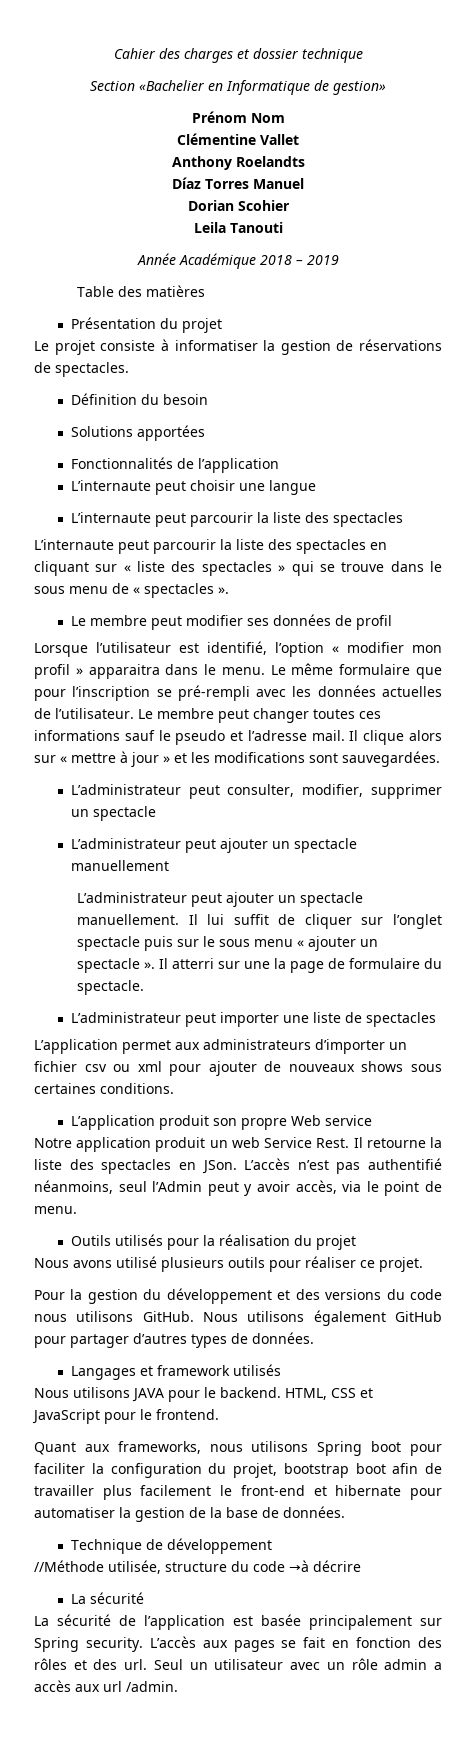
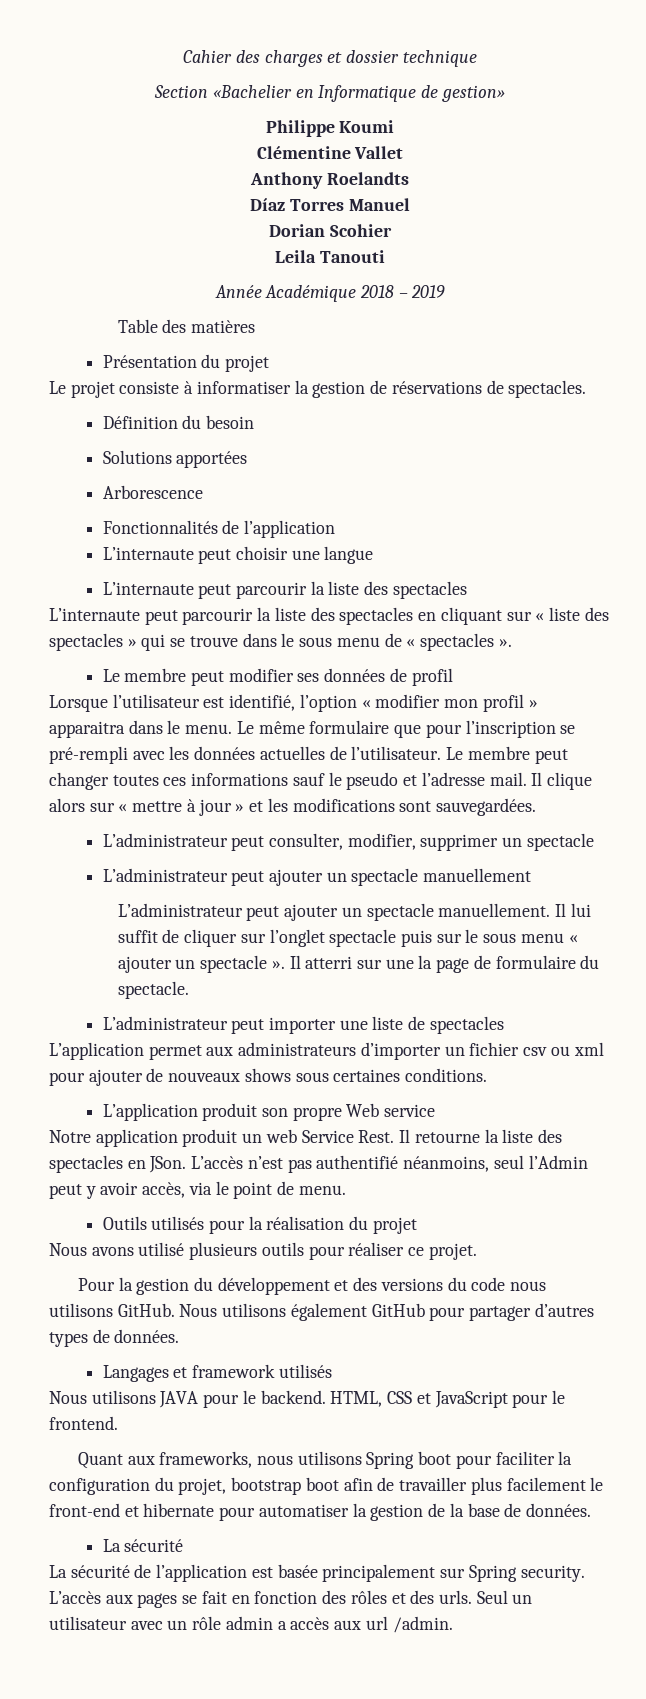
[191,111,285,123] Prénom Nom -> [265,120,395,137] Philippe Koumi
(205, 433) none -> [102,485,203,499] // Arborescence
[70,1538,272,1554] [34,1560,361,1574] // Technique de développement // //Méthode utilisée, structure du code →à décrire -> (591, 1510) none
[124,1659,148,1670] url. -> [438,1590,472,1604] urls.

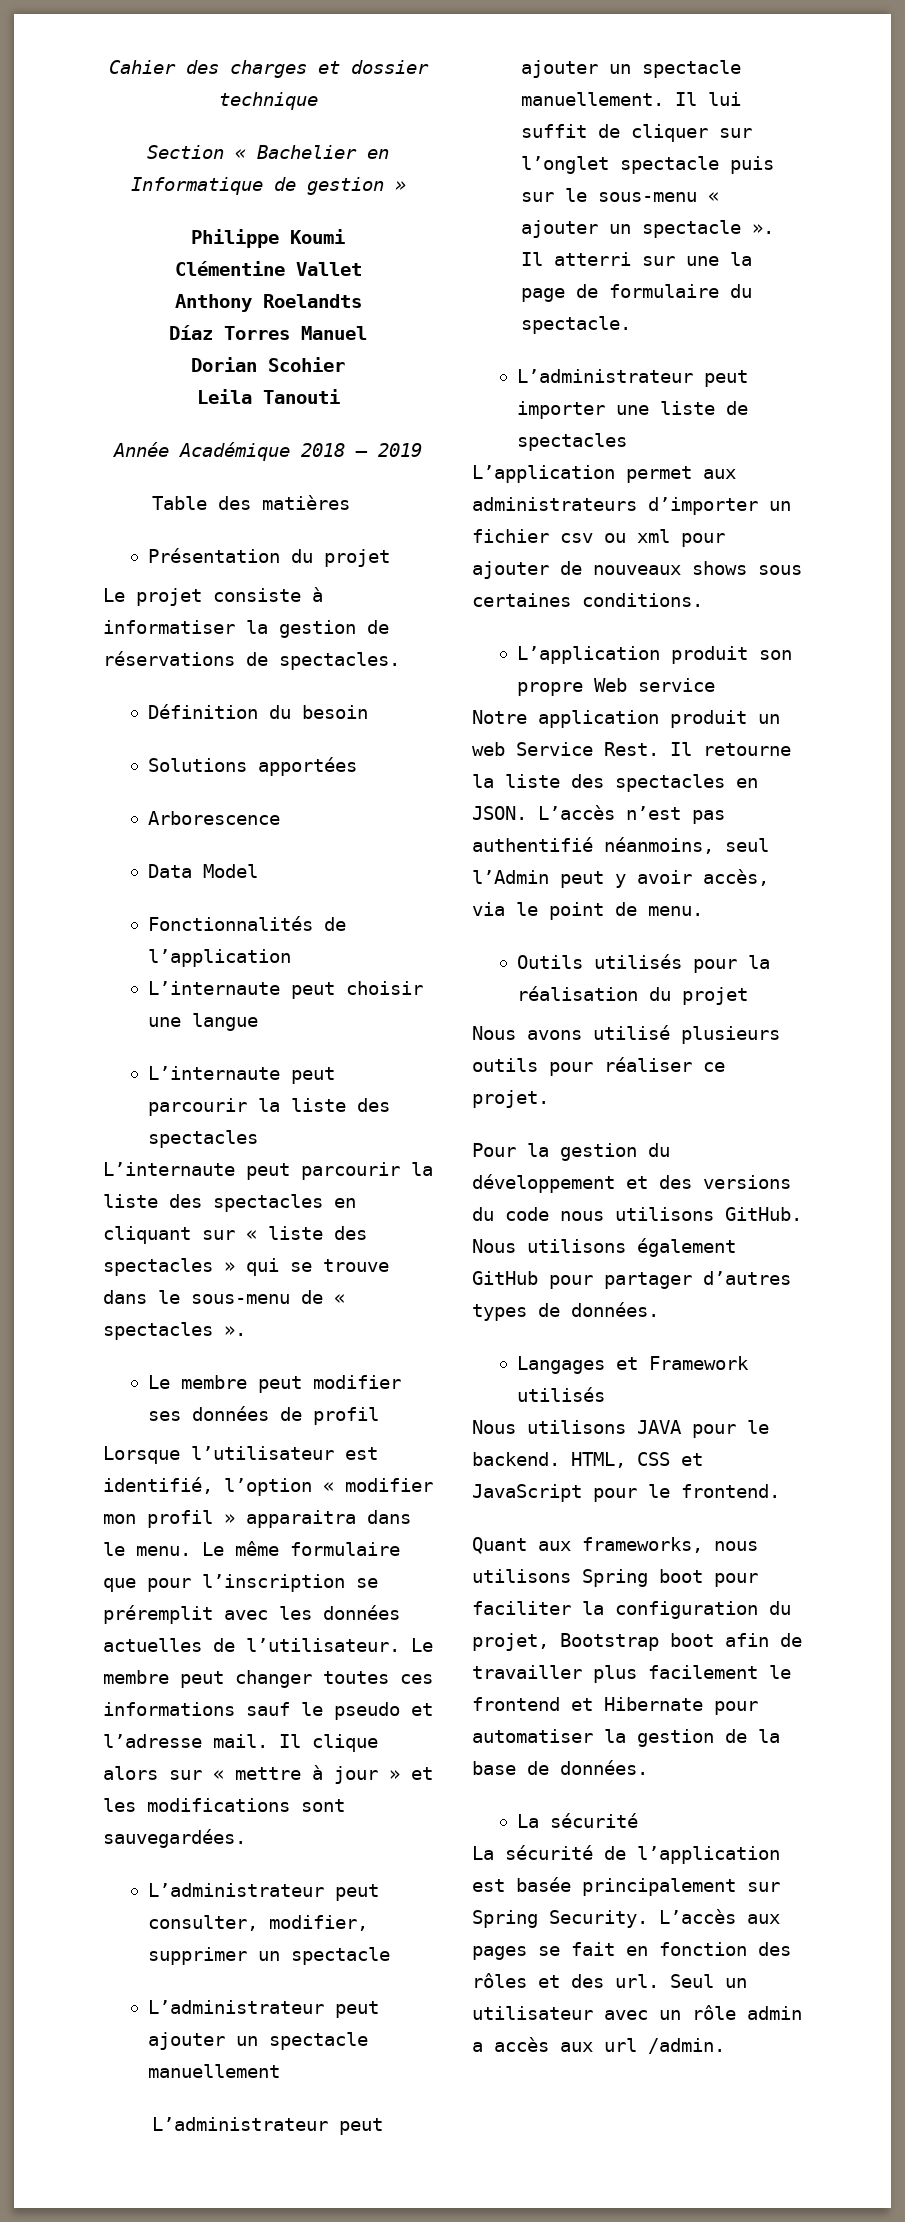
[212,85,292,98] «Bachelier -> [235,145,357,159] « Bachelier
[441,85,505,102] gestion» -> [306,177,406,195] gestion »
(203, 492) none -> [148,864,259,878] // Data Model
[299,637,380,647] sous menu -> [191,1294,290,1304] sous-menu
[49,746,128,764] pré-rempli -> [103,1605,213,1624] préremplit
[483,933,564,943] sous menu -> [597,192,697,202] sous-menu
[149,1156,187,1173] JSon. -> [472,806,527,820] JSON.
[192,1364,276,1378] framework -> [649,1356,750,1370] Framework
[231,1477,302,1495] bootstrap -> [560,1633,659,1651] Bootstrap
[49,1503,215,1517] front-end et hibernate -> [472,1697,703,1711] frontend et Hibernate
[520,1565,585,1582] security. -> [549,1910,648,1928] Security.
[438,1590,472,1604] urls. -> [615,1974,659,1988] url.

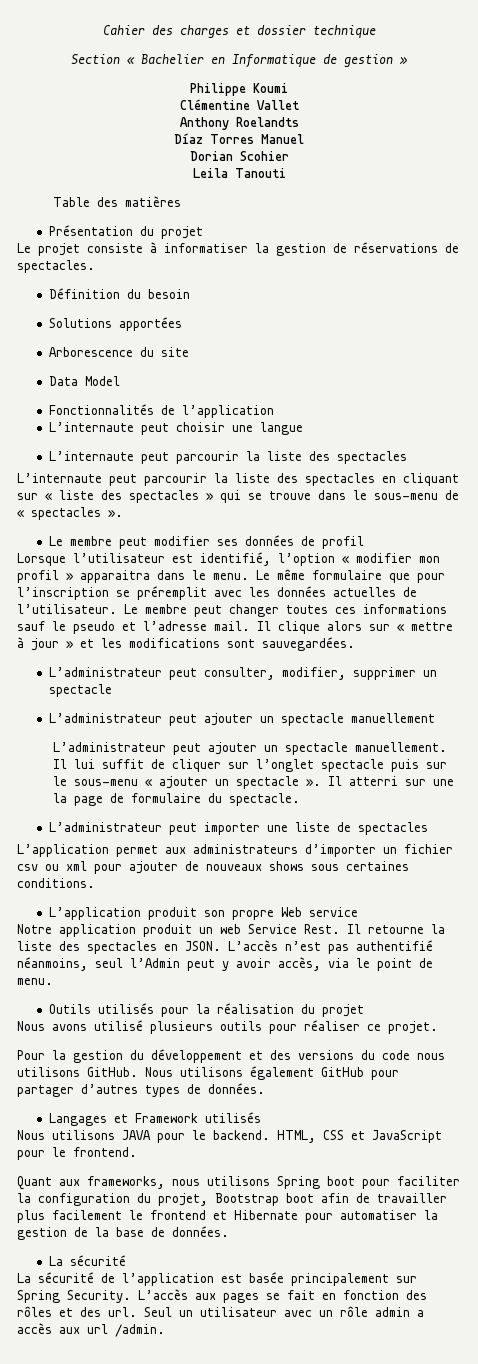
[113,442,422,461] // Année Académique 2018 – 2019 -> (286, 173) none
(281, 818) none -> [140,347,190,357] du site

